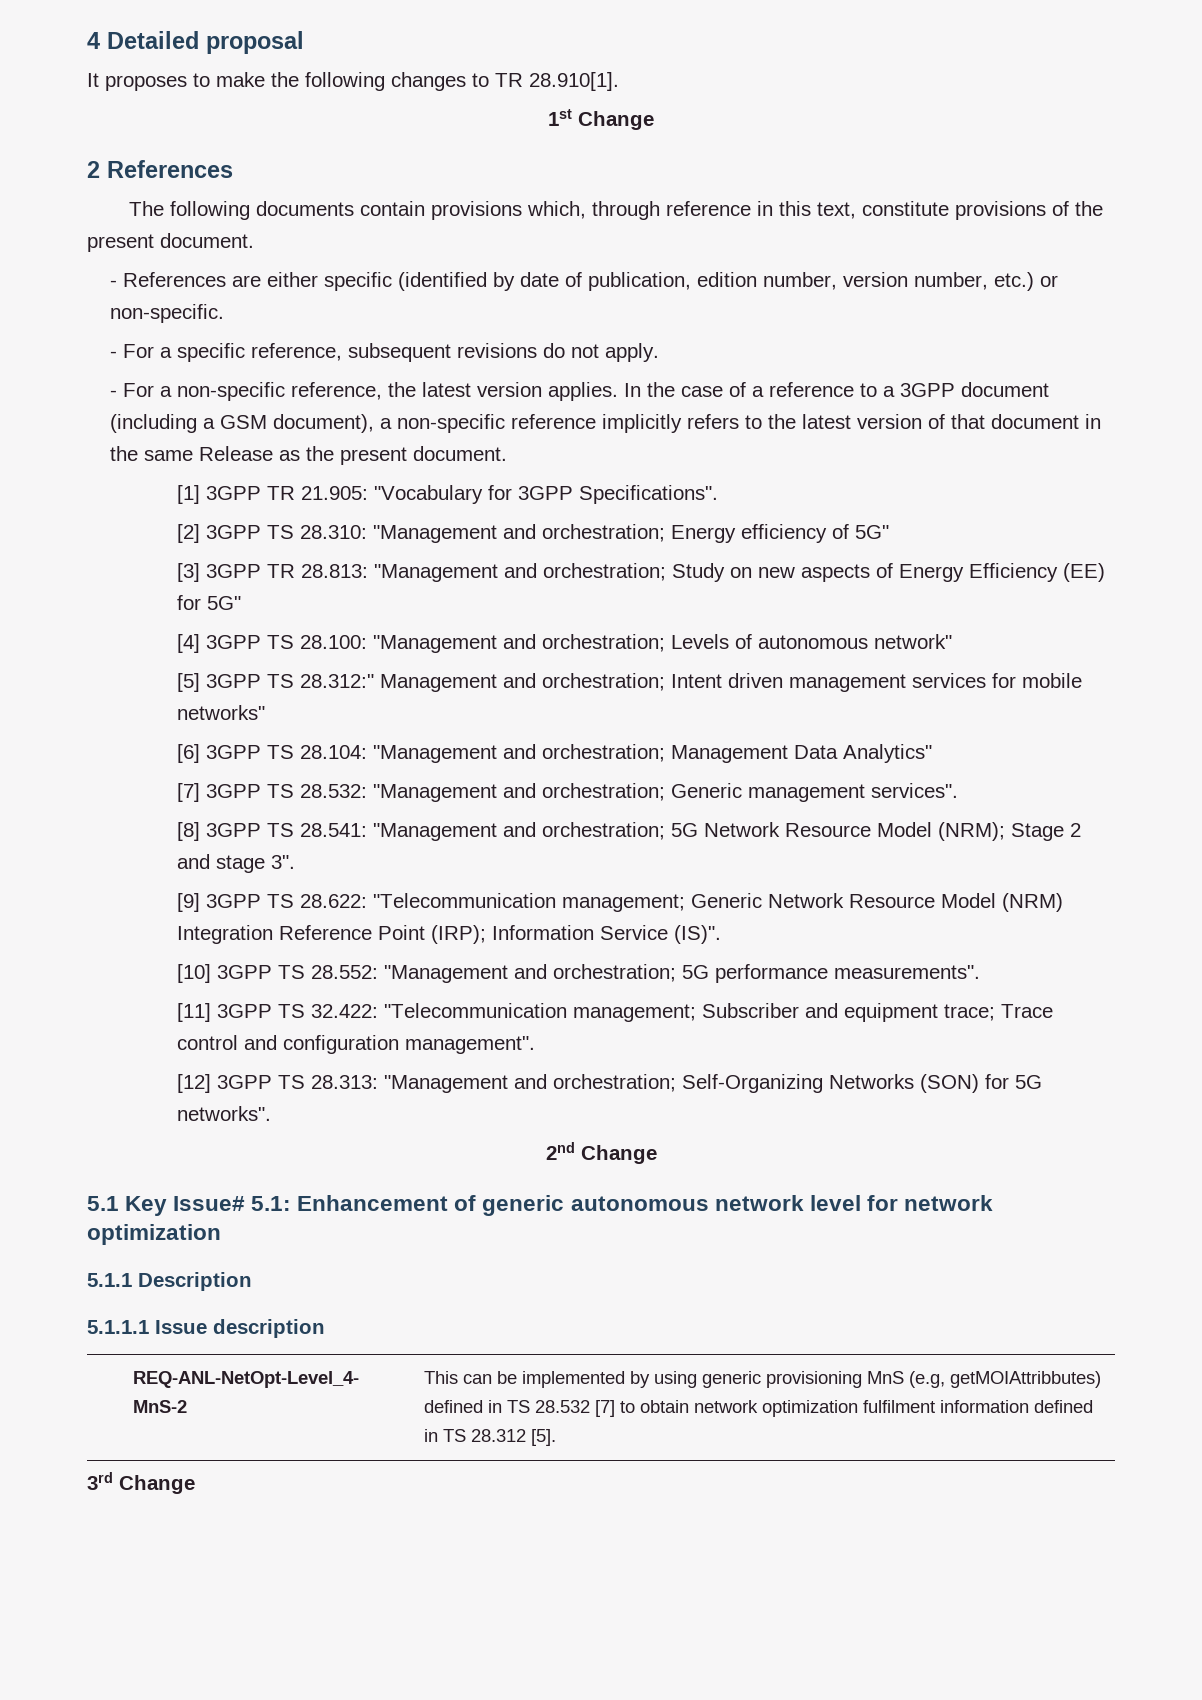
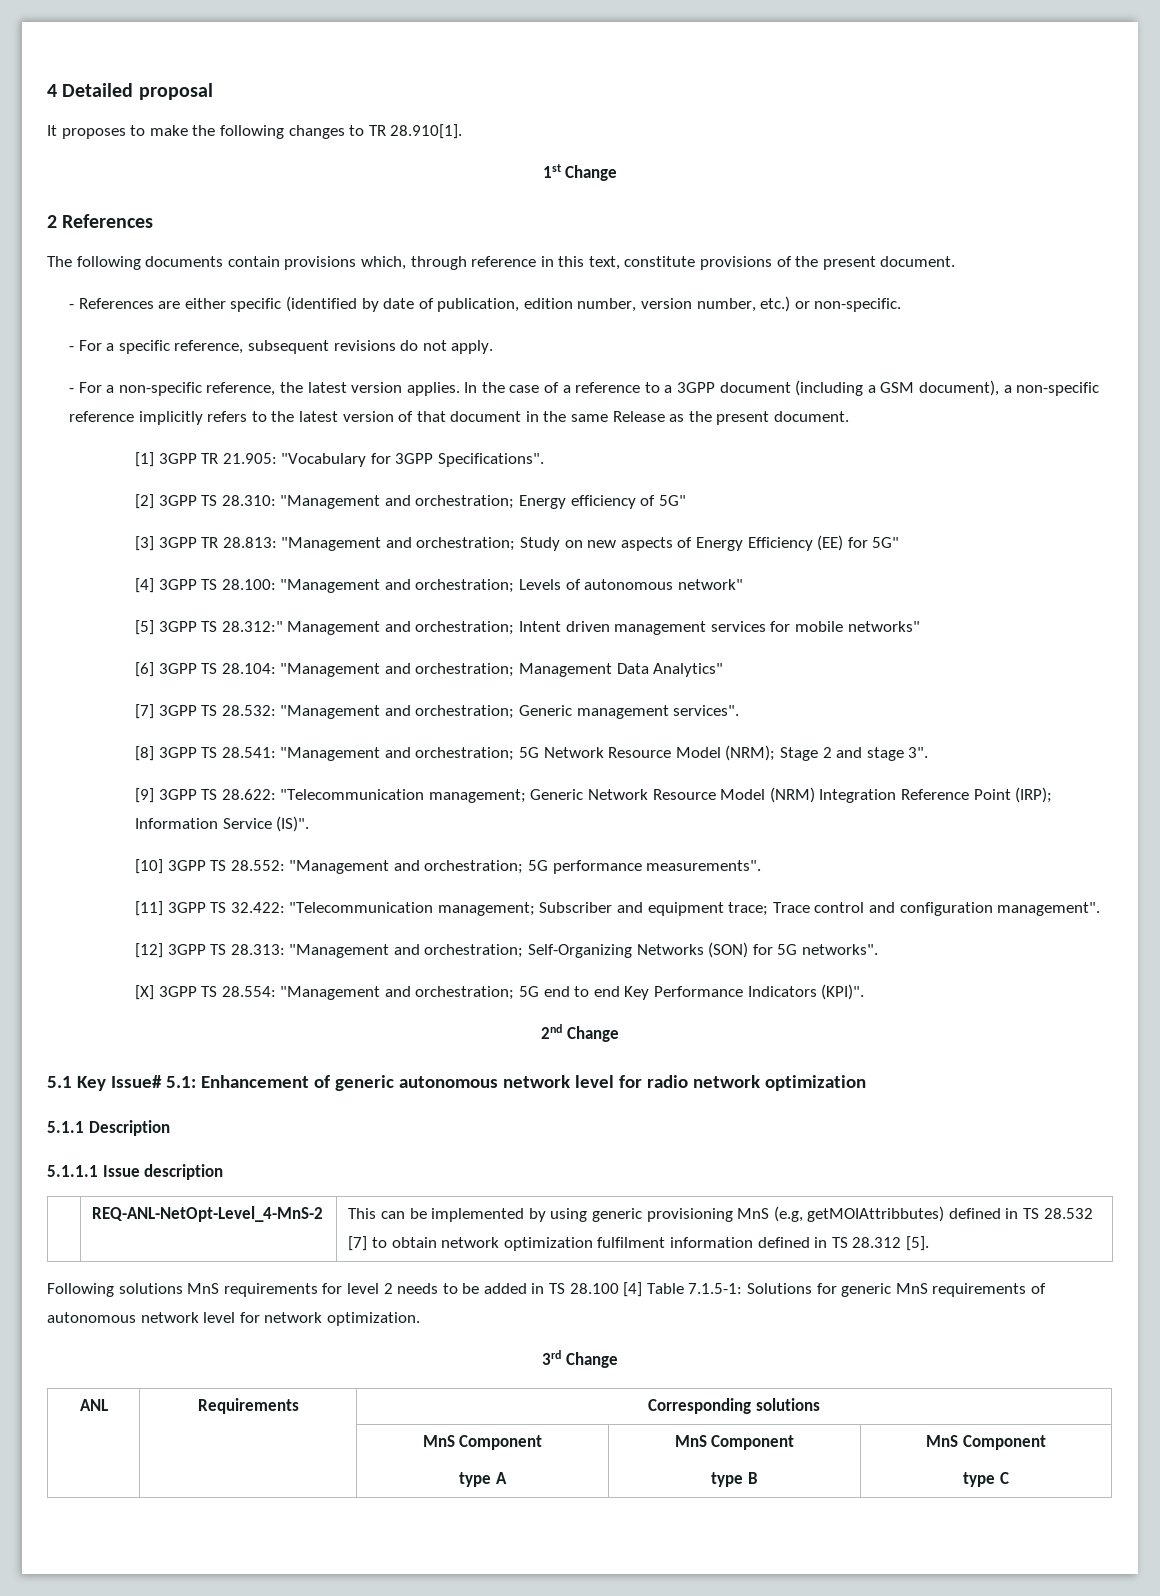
(272, 1113) none -> [134,984,865,1000] // [X] 3GPP TS 28.554: "Management and orchestration; 5G end to end Key Performance Indicators (KPI)".
(898, 1203) none -> [646,1075,688,1088] radio
[87,1472,195,1494] 3rd Change -> [47,1282,1046,1297] [47,1312,420,1326] [542,1350,618,1368] [79,1399,108,1411] [197,1398,299,1414] [648,1398,820,1414] [422,1435,543,1450] [459,1472,507,1487] [674,1435,795,1450] [711,1472,758,1487] [926,1435,1046,1450] [963,1472,1009,1487] Following solutions MnS requirements for level 2 needs to be added in TS 28.100 [4] Table 7.1.5-1: Solutions for generic MnS requirements of autonomous network level for network optimization. // 3rd Change // ANL | Requirements | Corresponding solutions // | | MnS Component // type A | MnS Component // type B | MnS Component // type C

